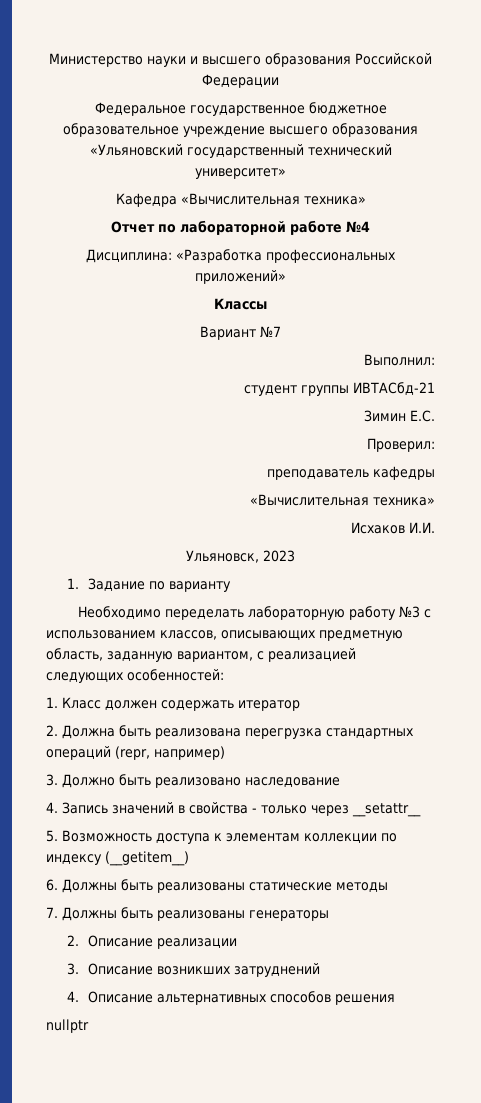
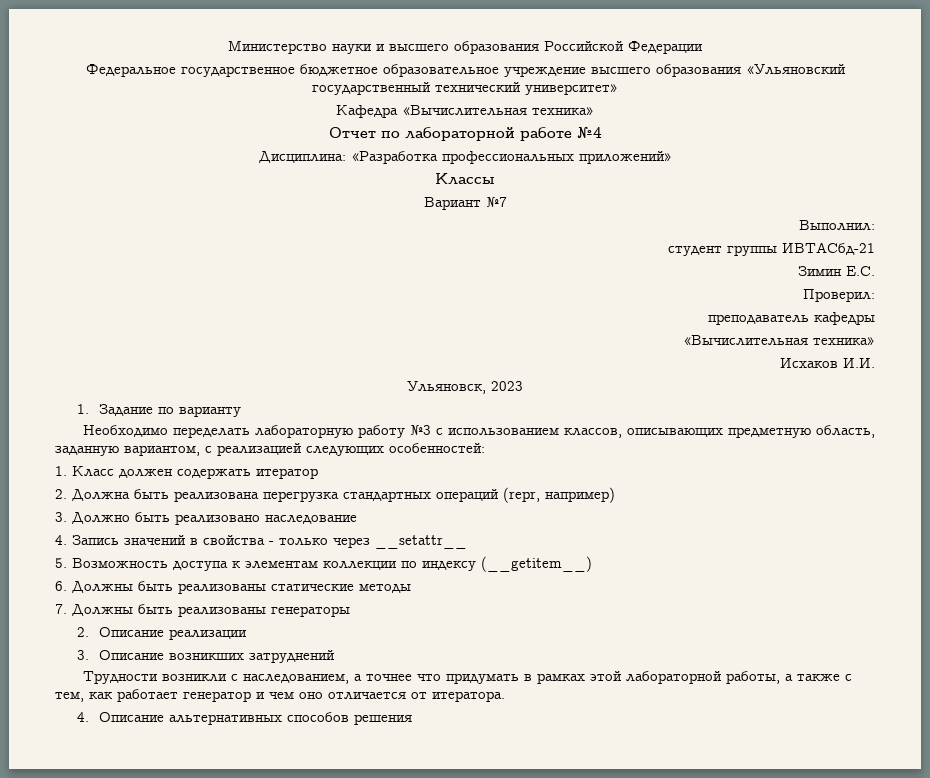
(320, 970) none -> [82,671,852,684] [55,689,505,702] // Трудности возникли с наследованием, а точнее что придумать в рамках этой лабораторной работы, а также с тем, как работает генератор и чем оно отличается от итератора.
[46,1019,89,1033] // nullptr -> (412, 719) none

